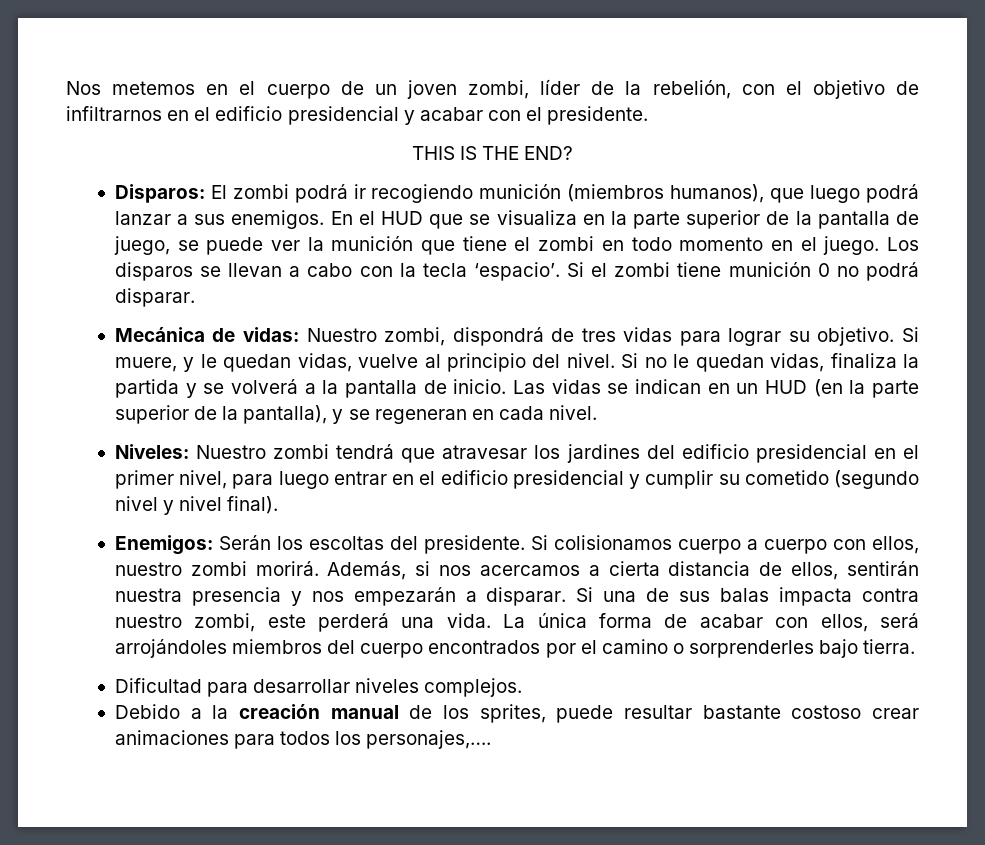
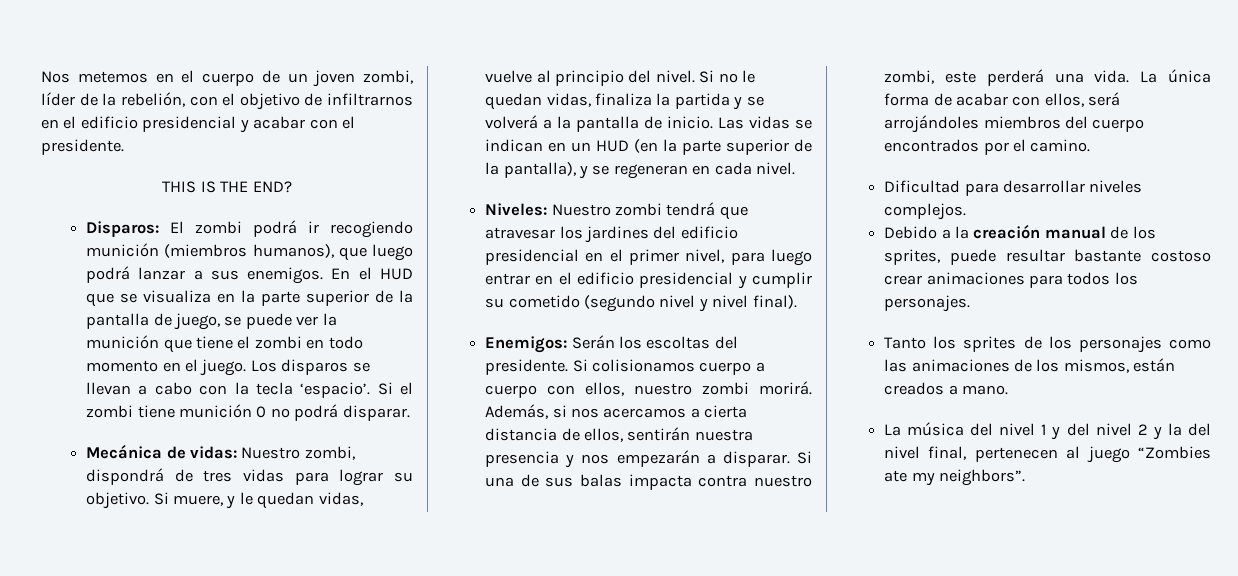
[601,639,916,658] camino o sorprenderles bajo tierra. -> [1030,139,1091,152] camino.
[366,730,492,749] personajes,…. -> [884,295,971,312] [884,336,1211,353] [884,358,1176,373] [884,382,1008,395] [884,422,1211,440] [884,446,1211,463] [884,469,1025,486] personajes. // Tanto los sprites de los personajes como las animaciones de los mismos, están creados a mano. // La música del nivel 1 y del nivel 2 y la del nivel final, pertenecen al juego “Zombies ate my neighbors”.

